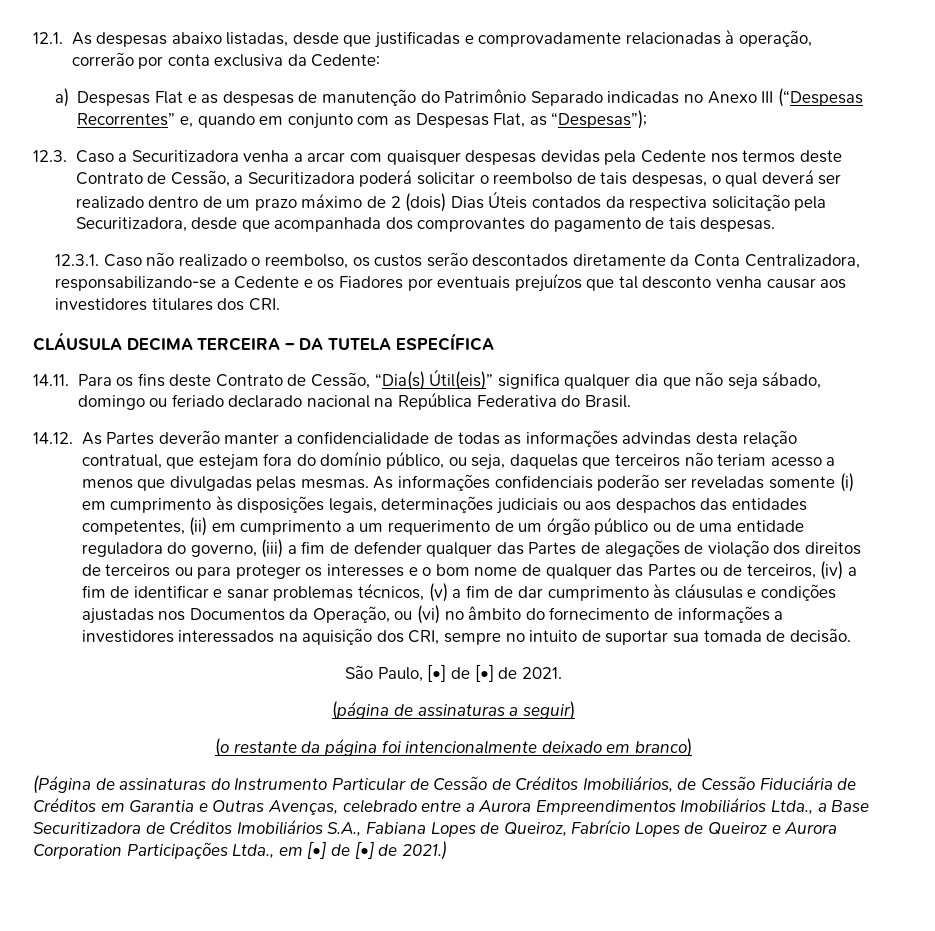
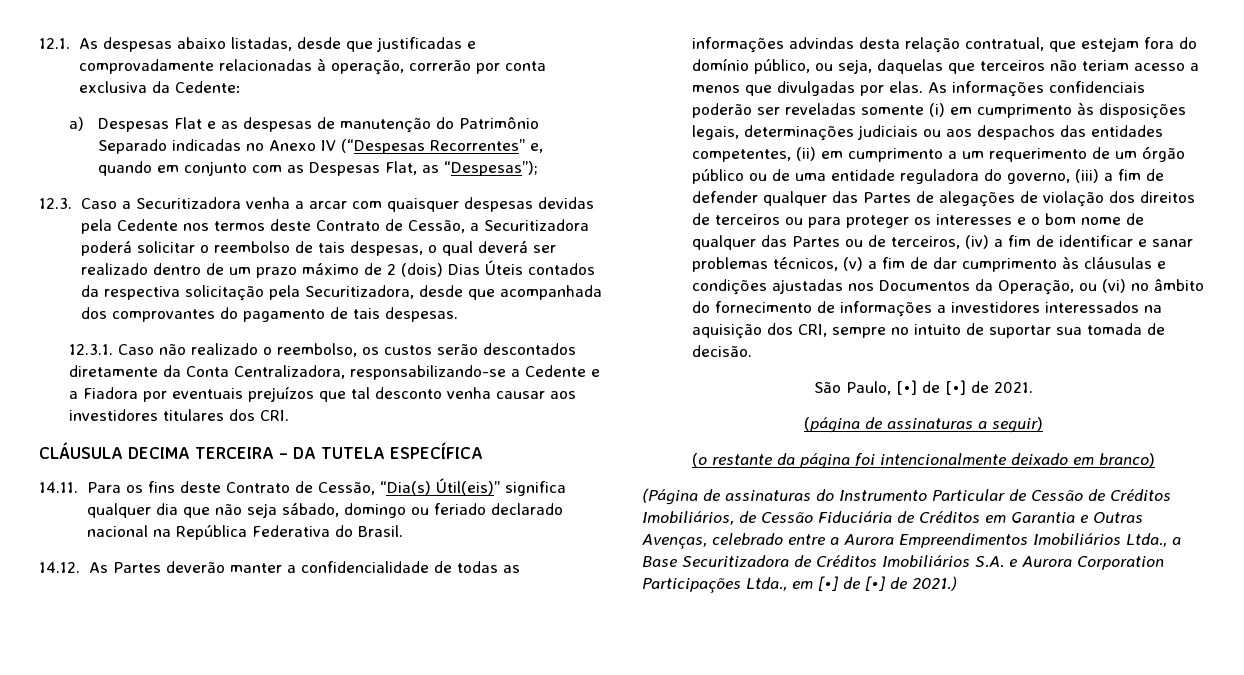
[761,91,774,103] III -> [321,140,337,151] IV
[317,276,403,289] os Fiadores -> [68,387,138,399] a Fiadora
[256,476,369,491] pelas mesmas. -> [859,81,923,96] por elas.
[327,819,769,837] S.A., Fabiana Lopes de Queiroz, Fabrício Lopes de Queiroz -> [975,556,1004,568] S.A.

